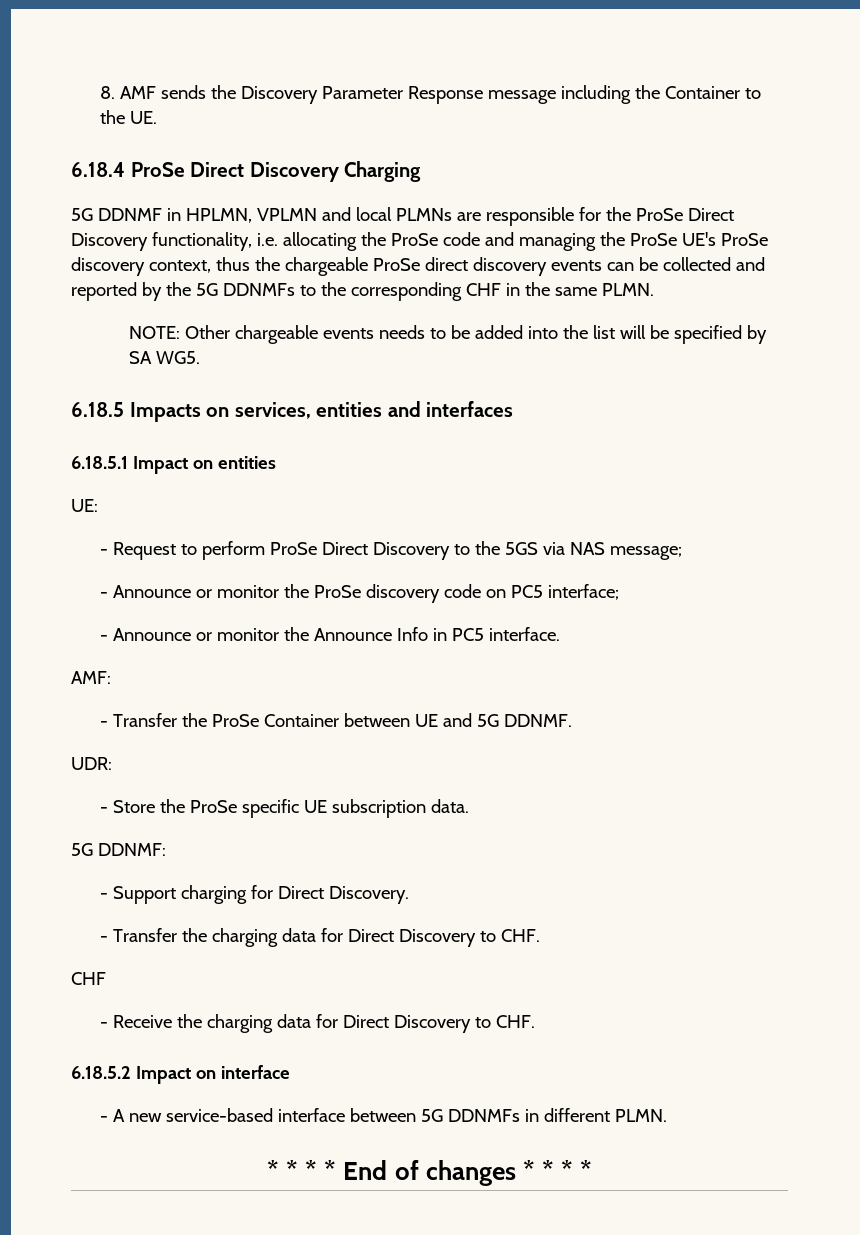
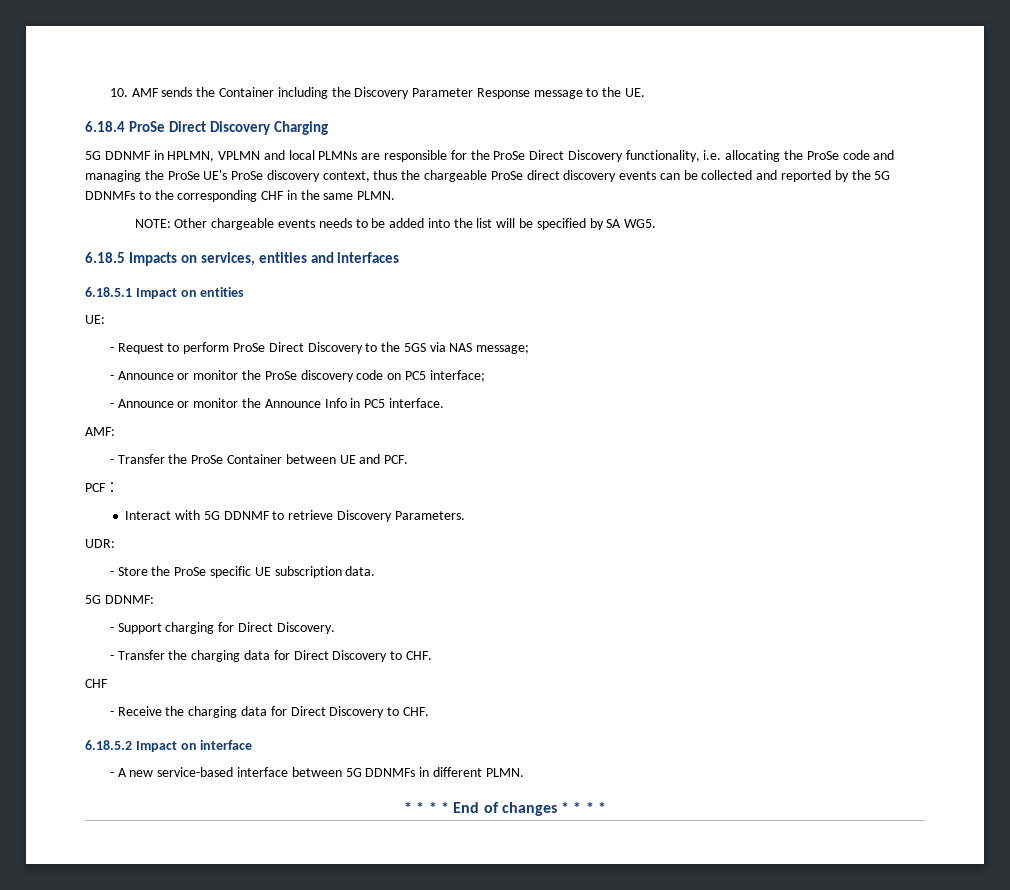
[99,86,115,99] 8. -> [109,88,128,97] 10.
(236, 92) none -> [218,87,351,99] Container including the
[560,85,740,104] including the Container -> (583, 94) none
[476,714,572,727] 5G DDNMF. -> [384,455,409,464] [85,482,119,492] [125,510,465,522] PCF. // PCF： // Interact with 5G DDNMF to retrieve Discovery Parameters.

